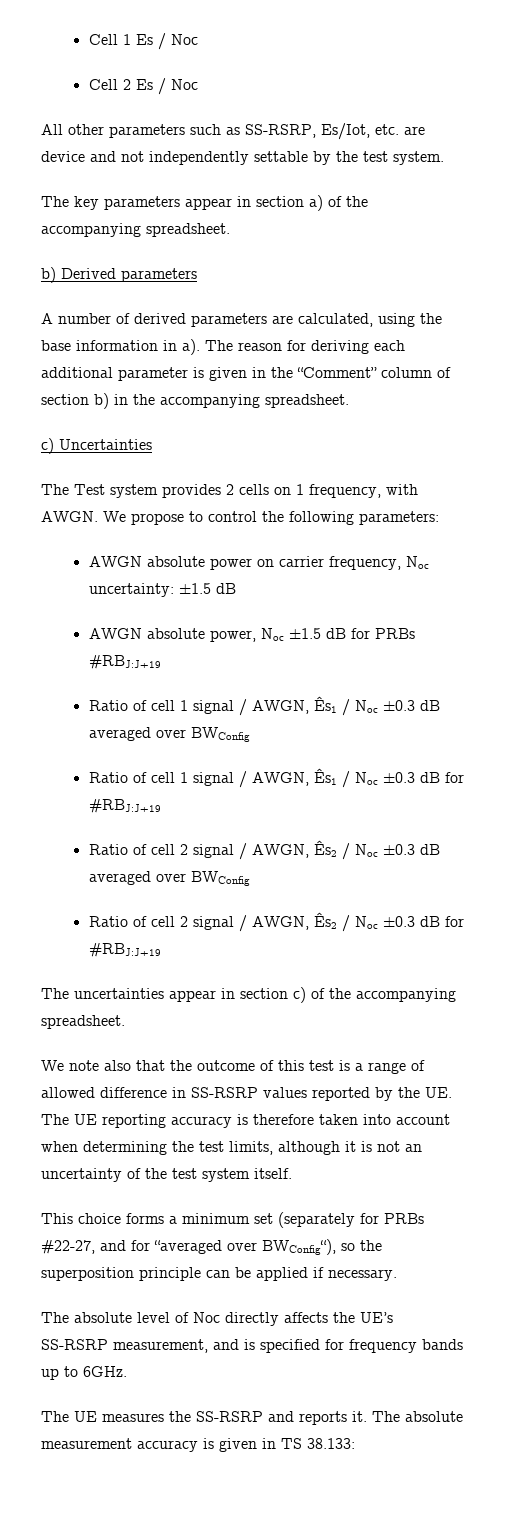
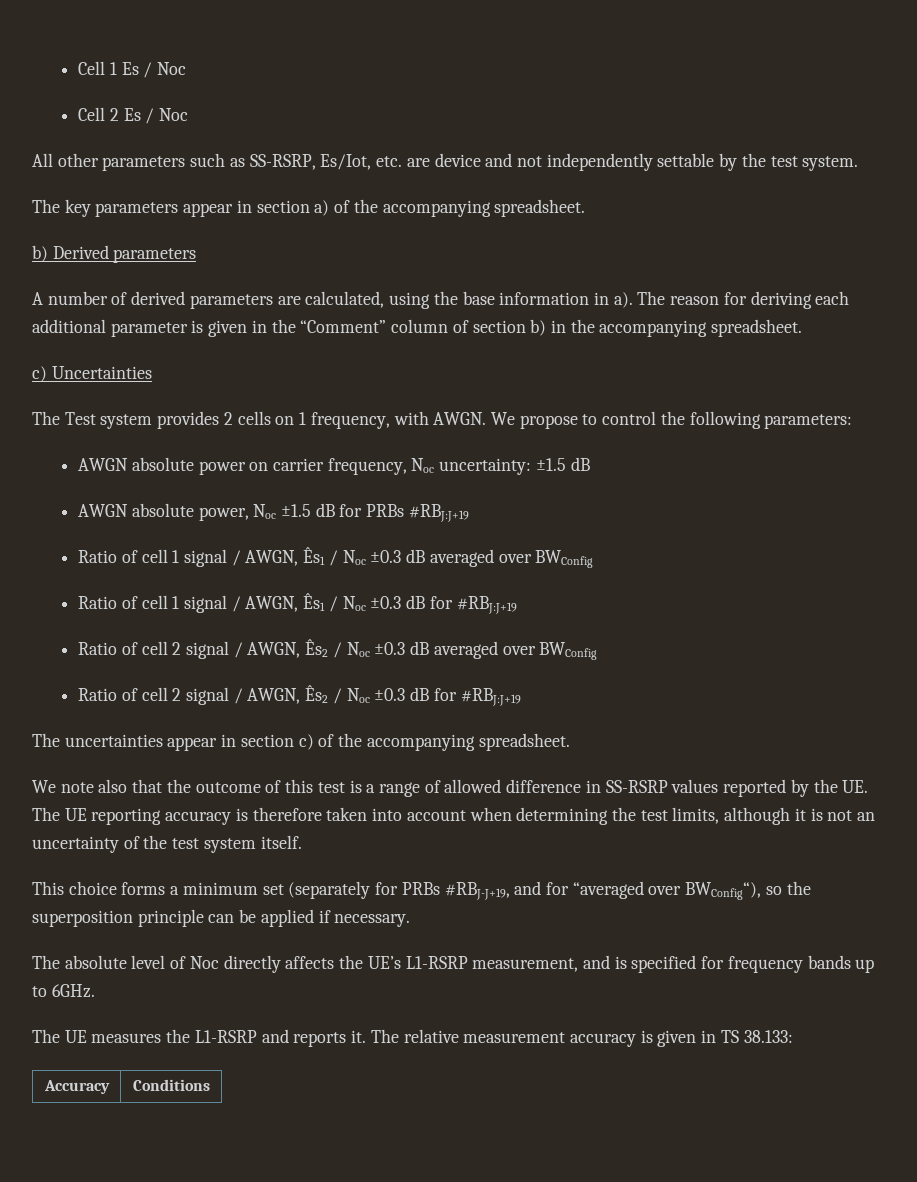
[41,1240,95,1254] #22-27, -> [444,882,510,900] #RBJ-J+19,
[41,1339,108,1350] SS-RSRP -> [405,956,468,969] L1-RSRP
[196,1411,263,1422] SS-RSRP -> [194,1030,257,1043] L1-RSRP
[405,1411,463,1422] absolute -> [403,1029,459,1043] relative
(355, 1443) none -> [43,1080,110,1094] [132,1079,210,1091] // Accuracy | Conditions

